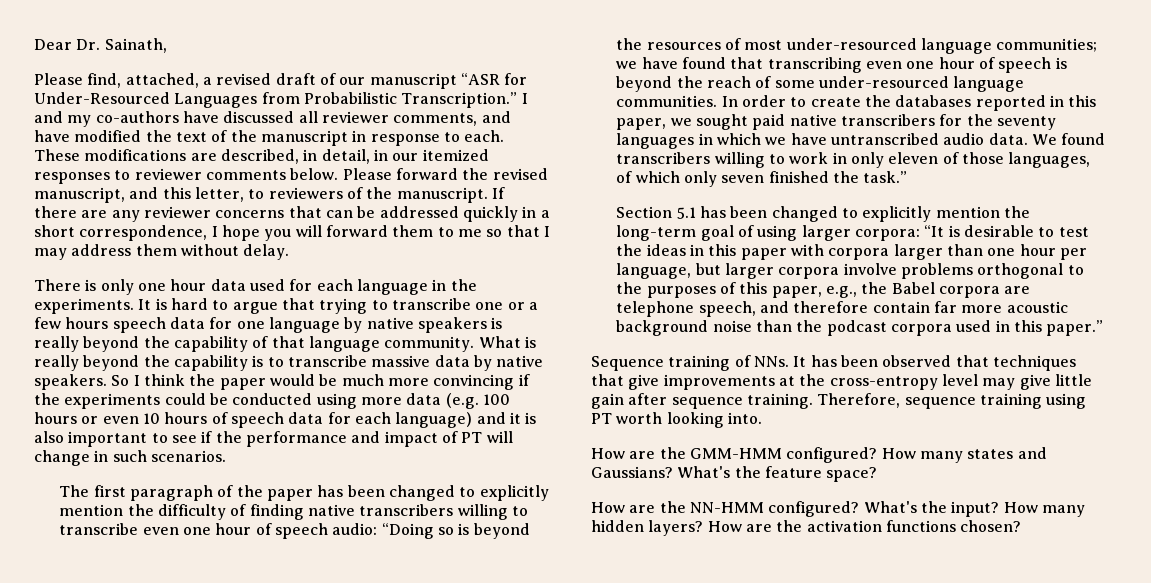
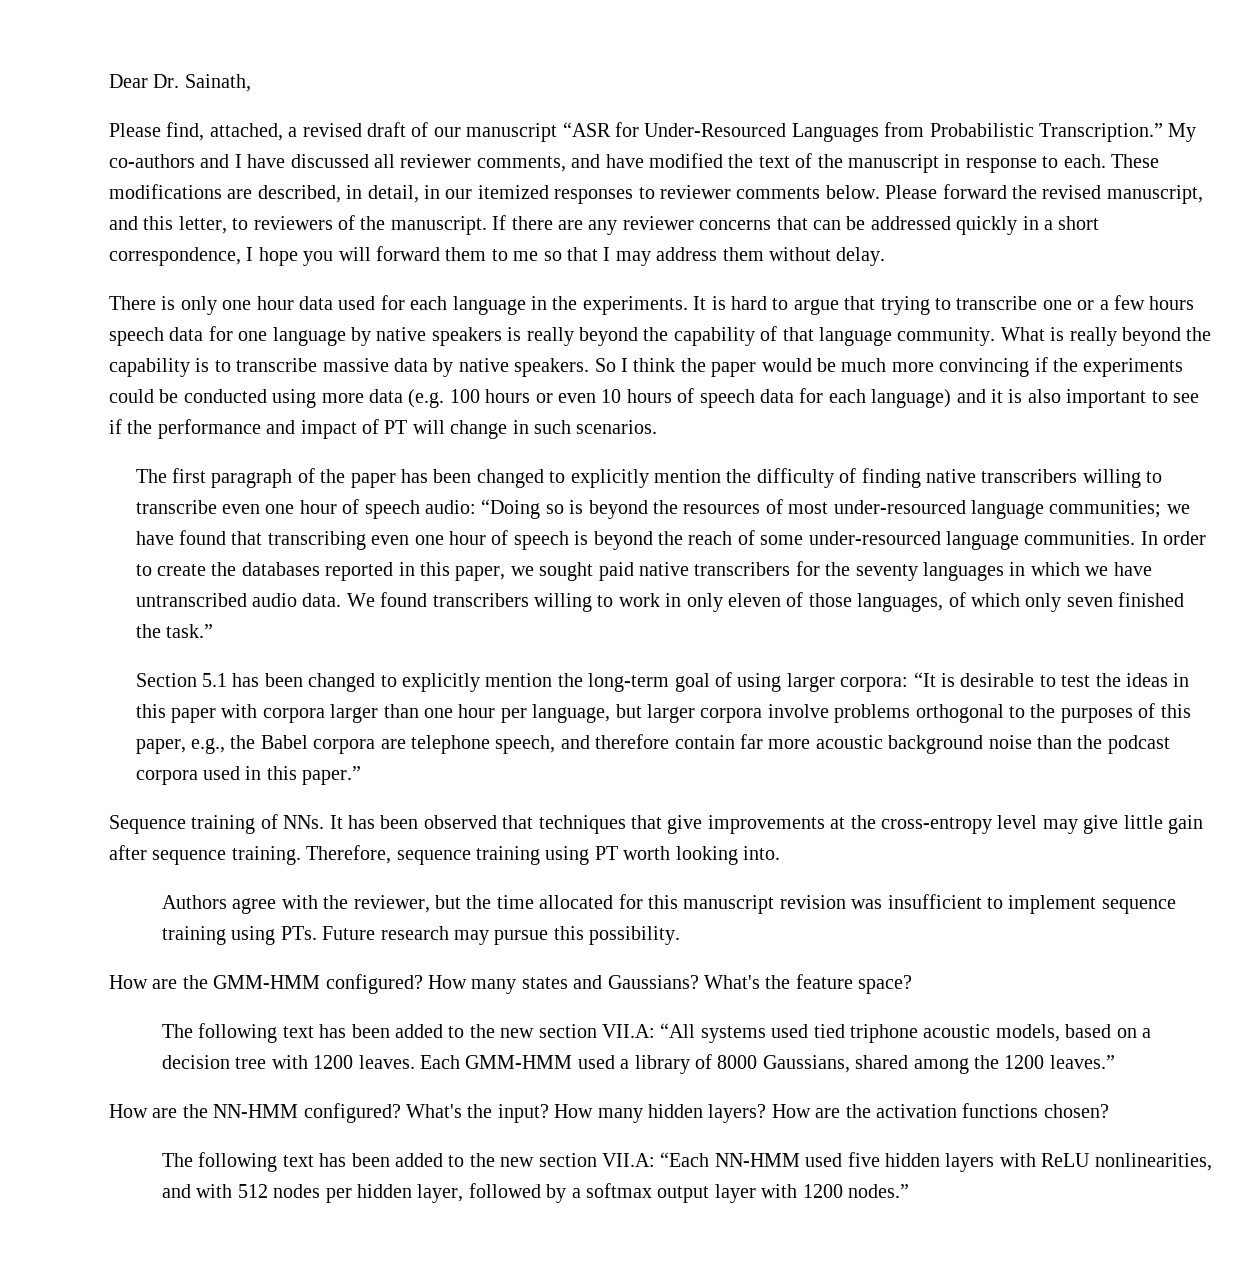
[521,93,528,104] [34,111,179,127] I and my co-authors -> [1168,123,1197,142] [109,154,242,168] My co-authors and I
(762, 418) none -> [162,894,1176,914] [162,926,681,945] // Authors agree with the reviewer, but the time allocated for this manuscript revision was insufficient to implement sequence training using PTs. Future research may pursue this possibility.
(878, 474) none -> [162,1023,1152,1043] [162,1054,1115,1074] // The following text has been added to the new section VII.A: “All systems used tied triphone acoustic models, based on a decision tree with 1200 leaves. Each GMM-HMM used a library of 8000 Gaussians, shared among the 1200 leaves.”
(1022, 526) none -> [162,1152,1212,1172] [162,1183,910,1203] // The following text has been added to the new section VII.A: “Each NN-HMM used five hidden layers with ReLU nonlinearities, and with 512 nodes per hidden layer, followed by a softmax output layer with 1200 nodes.”

